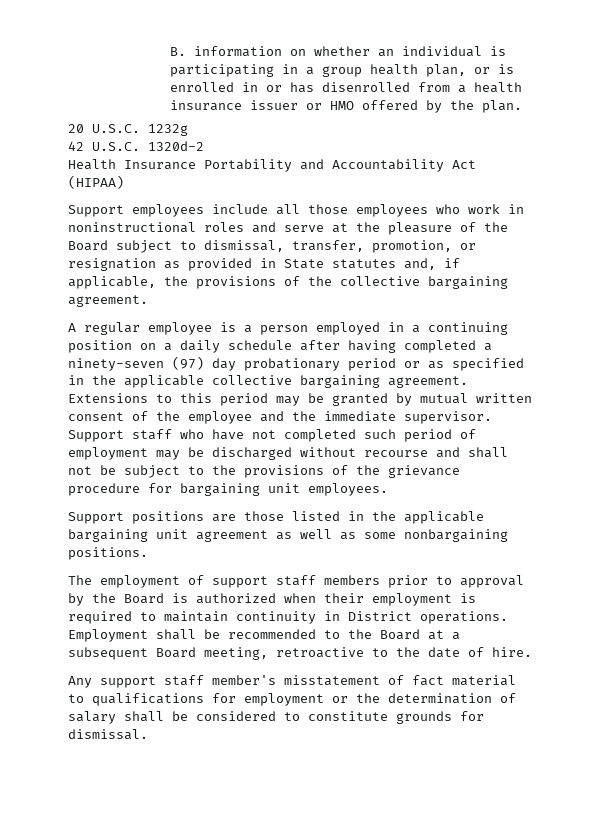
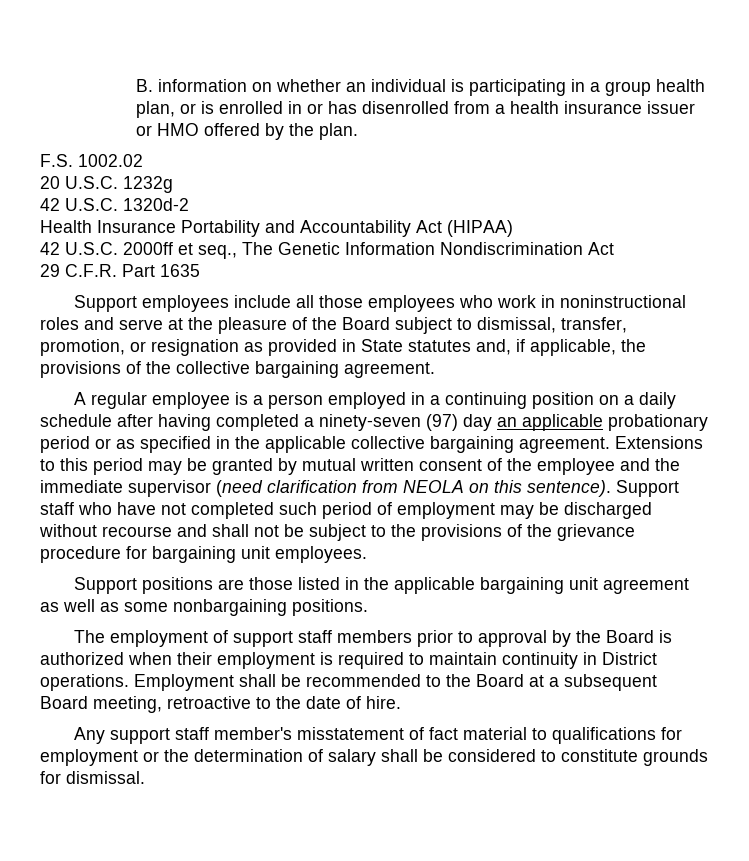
(522, 106) none -> [40,154,143,167] // F.S. 1002.02
(124, 182) none -> [40,242,614,259] [40,264,200,277] // 42 U.S.C. 2000ff et seq., The Genetic Information Nondiscrimination Act // 29 C.F.R. Part 1635
(236, 364) none -> [497,414,603,431] an applicable
[404,411,492,424] supervisor. -> [128,480,611,497] supervisor (need clarification from NEOLA on this sentence).

